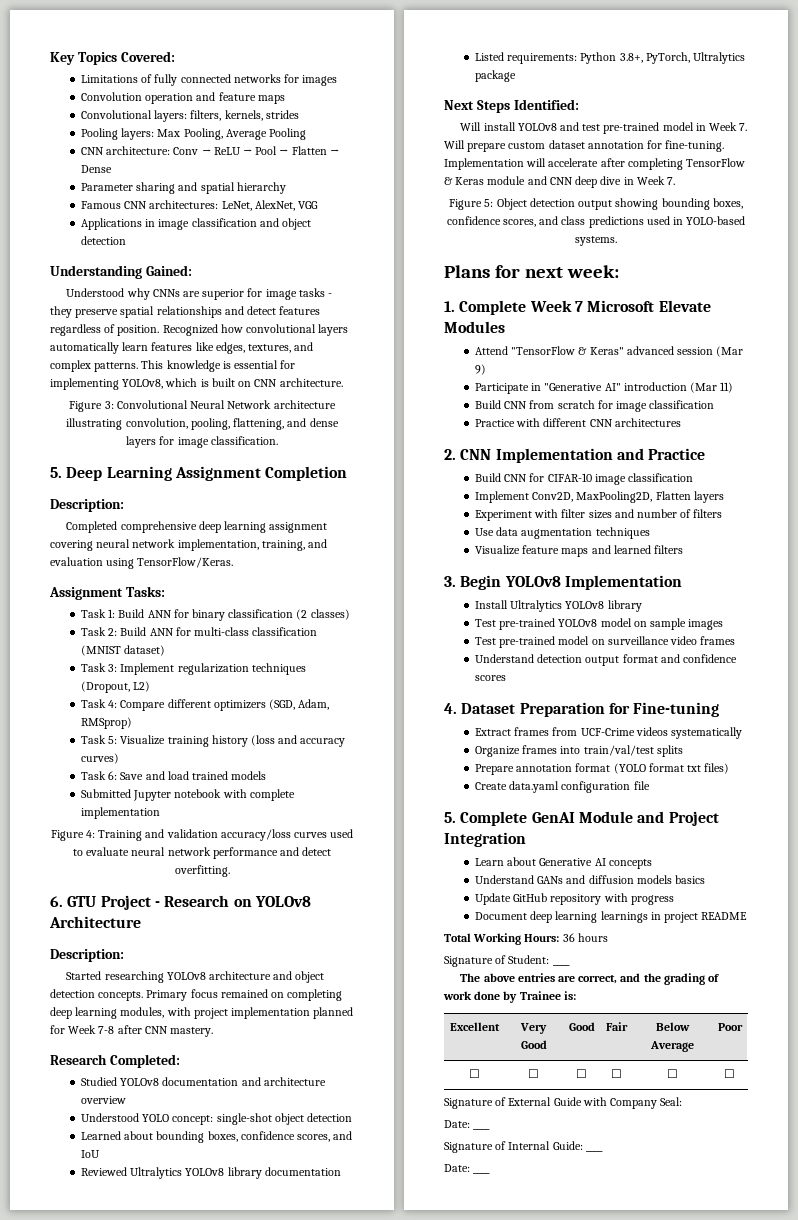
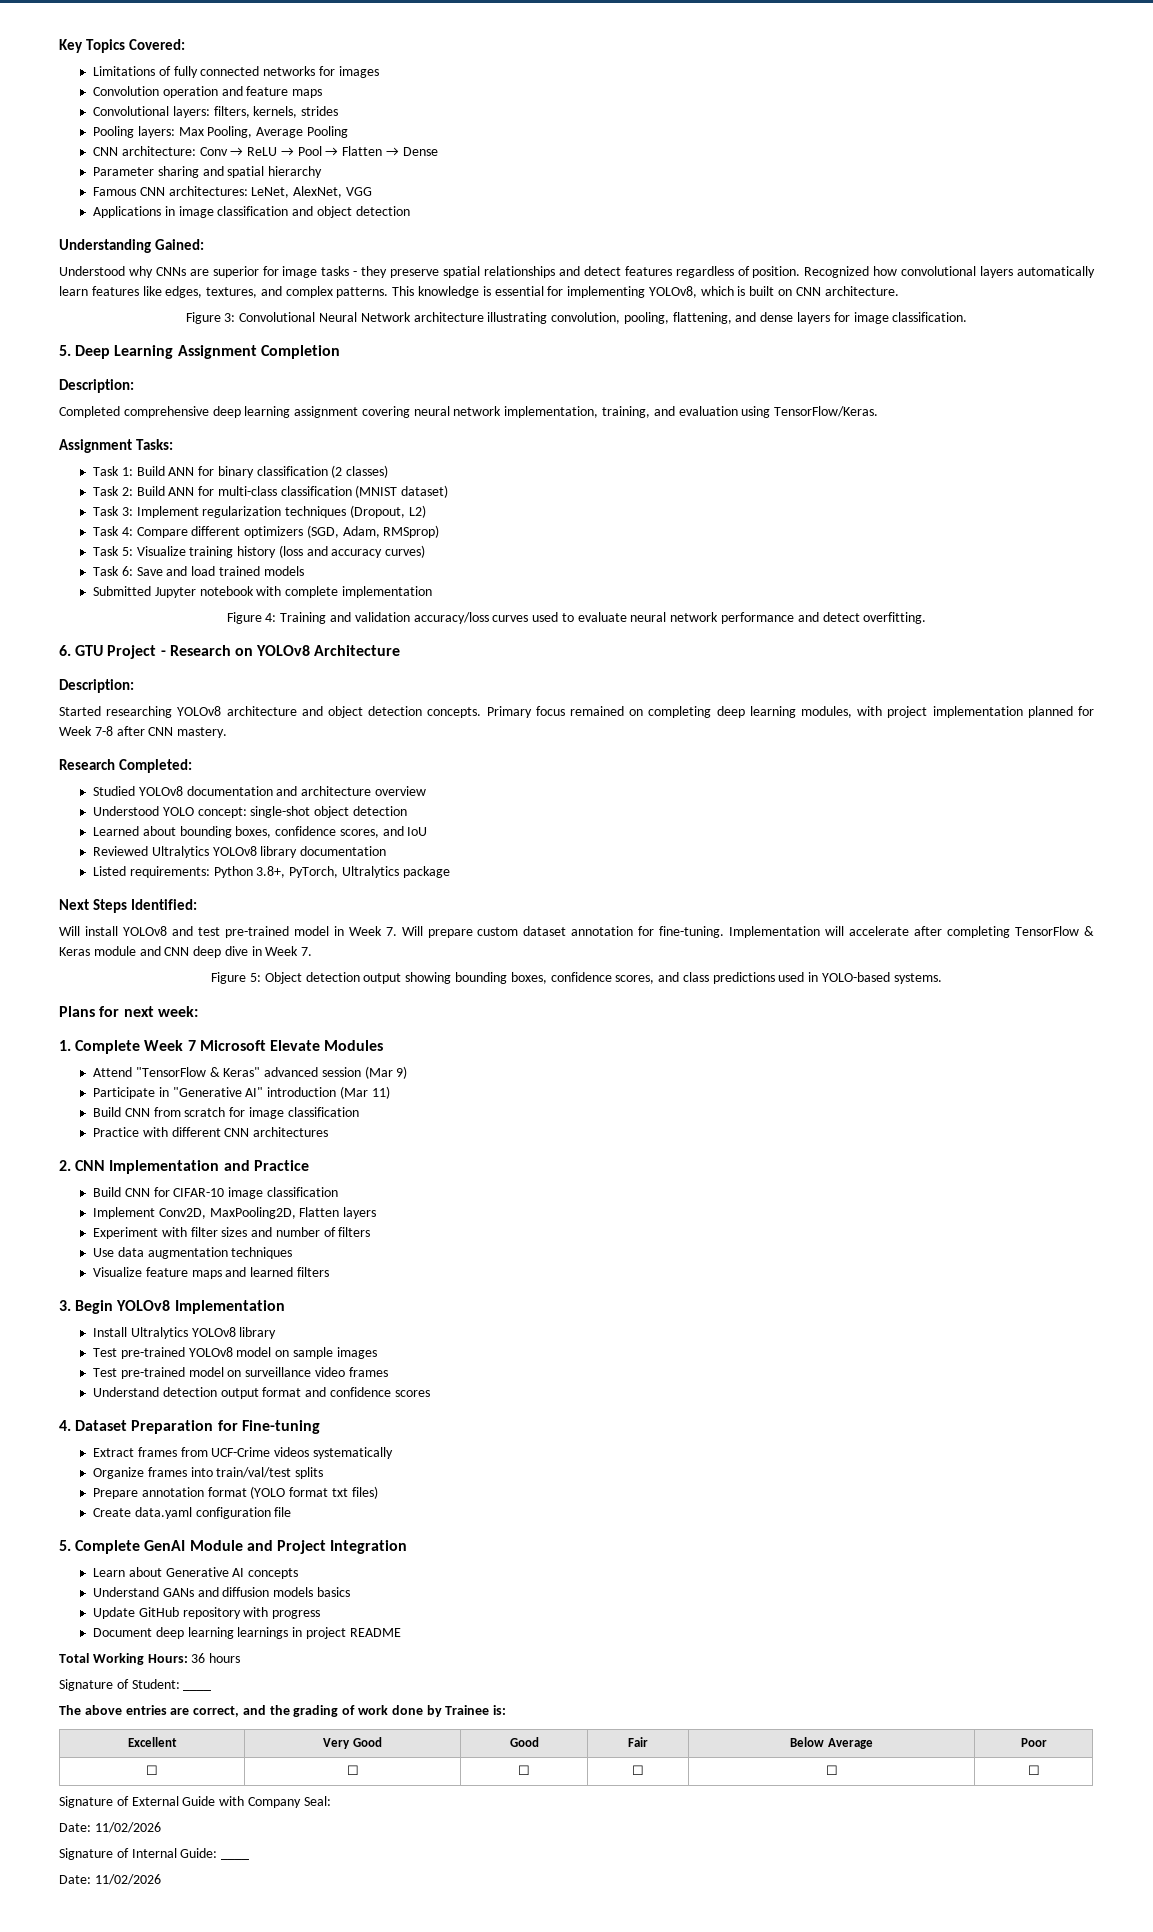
[473,1128,491,1130] ____ -> [94,1822,161,1833] 11/02/2026
[473,1172,491,1174] ____ -> [94,1874,161,1885] 11/02/2026

